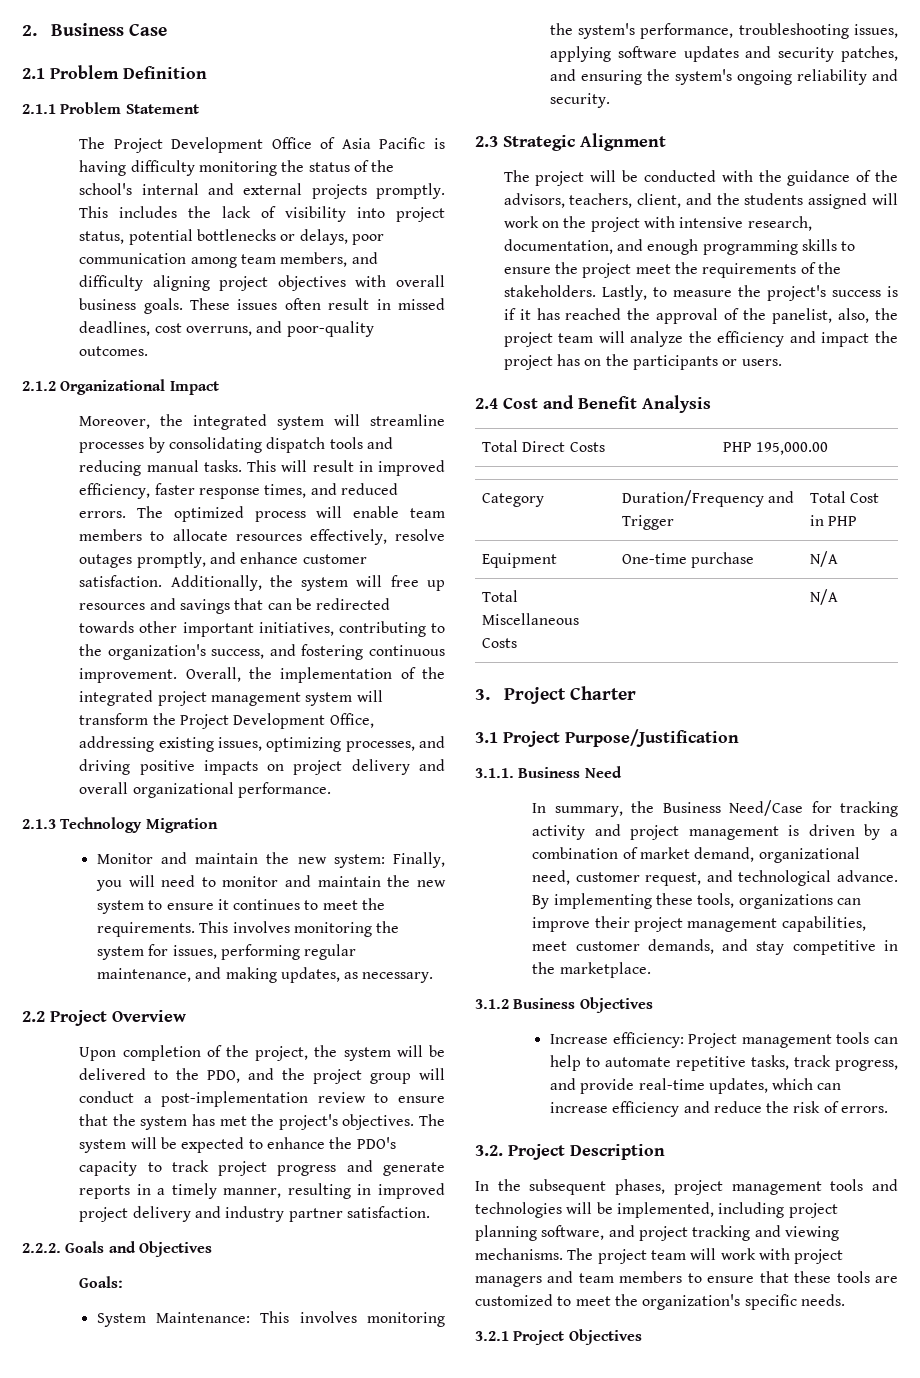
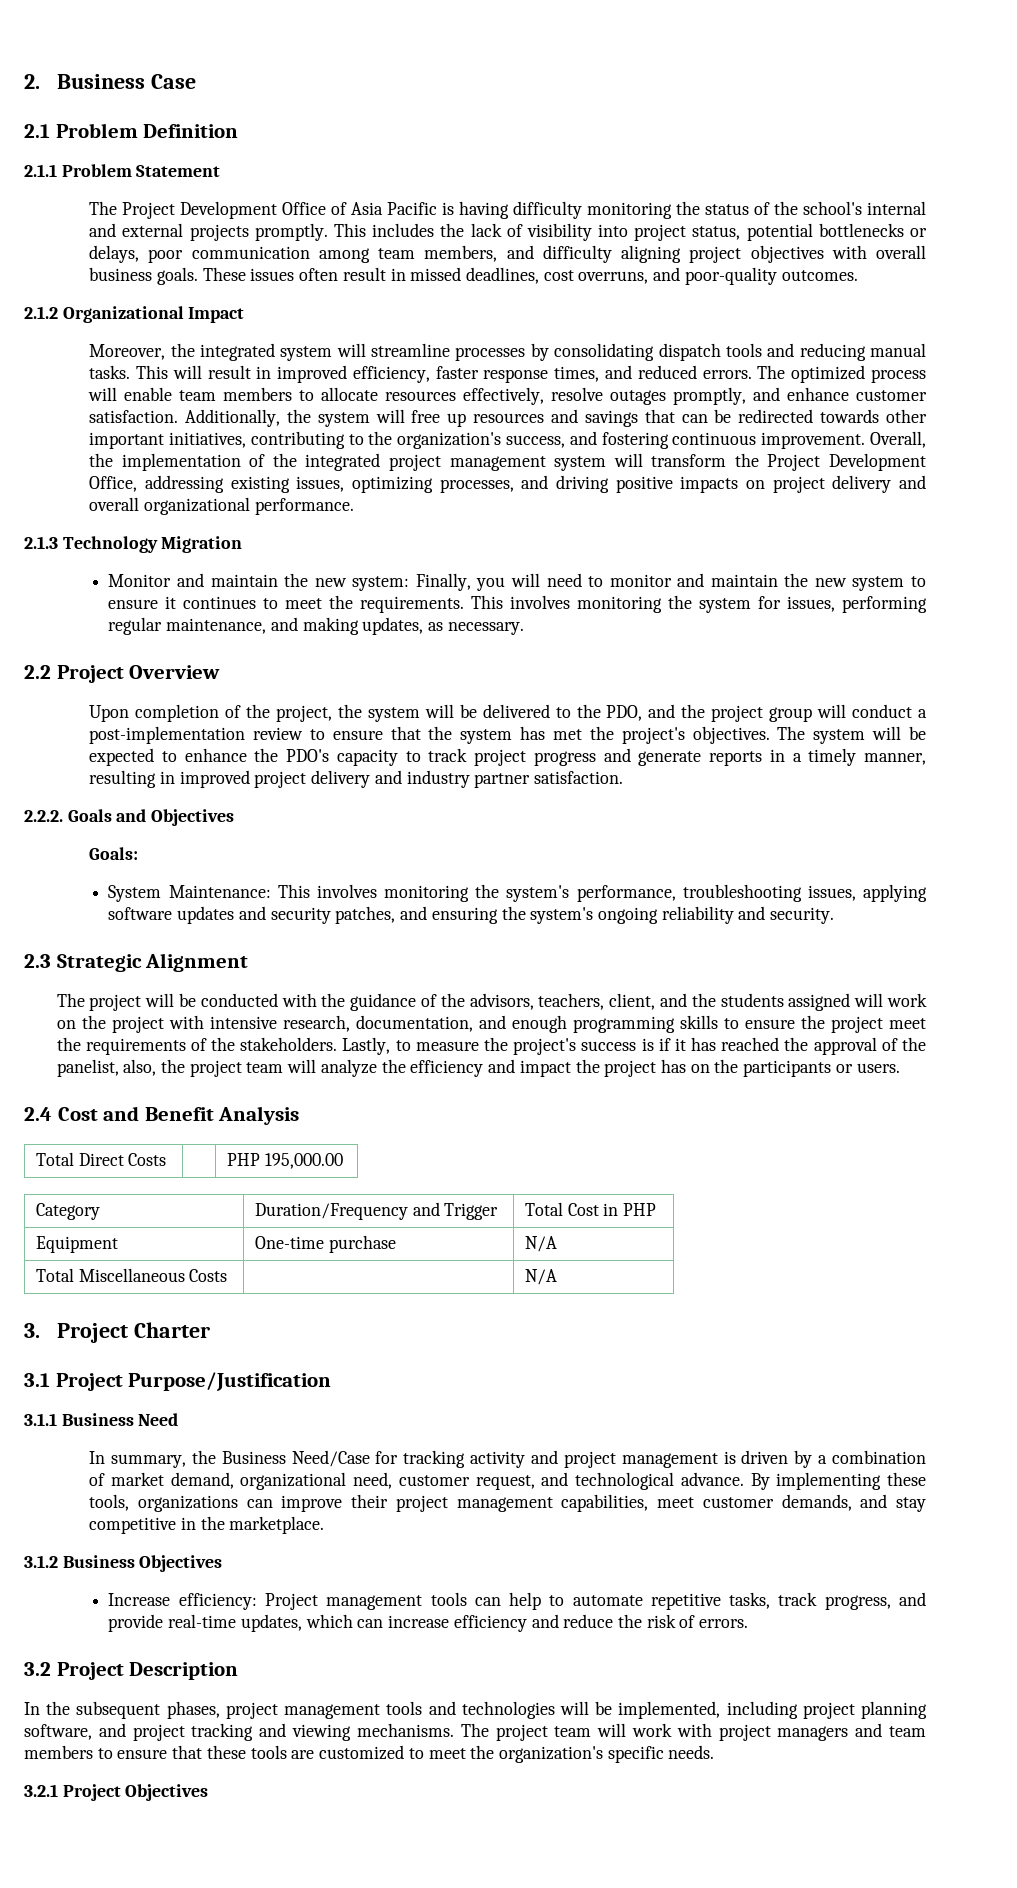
[475,768,514,778] 3.1.1. -> [24,1413,57,1426] 3.1.1
[475,1145,503,1156] 3.2. -> [24,1662,51,1676] 3.2

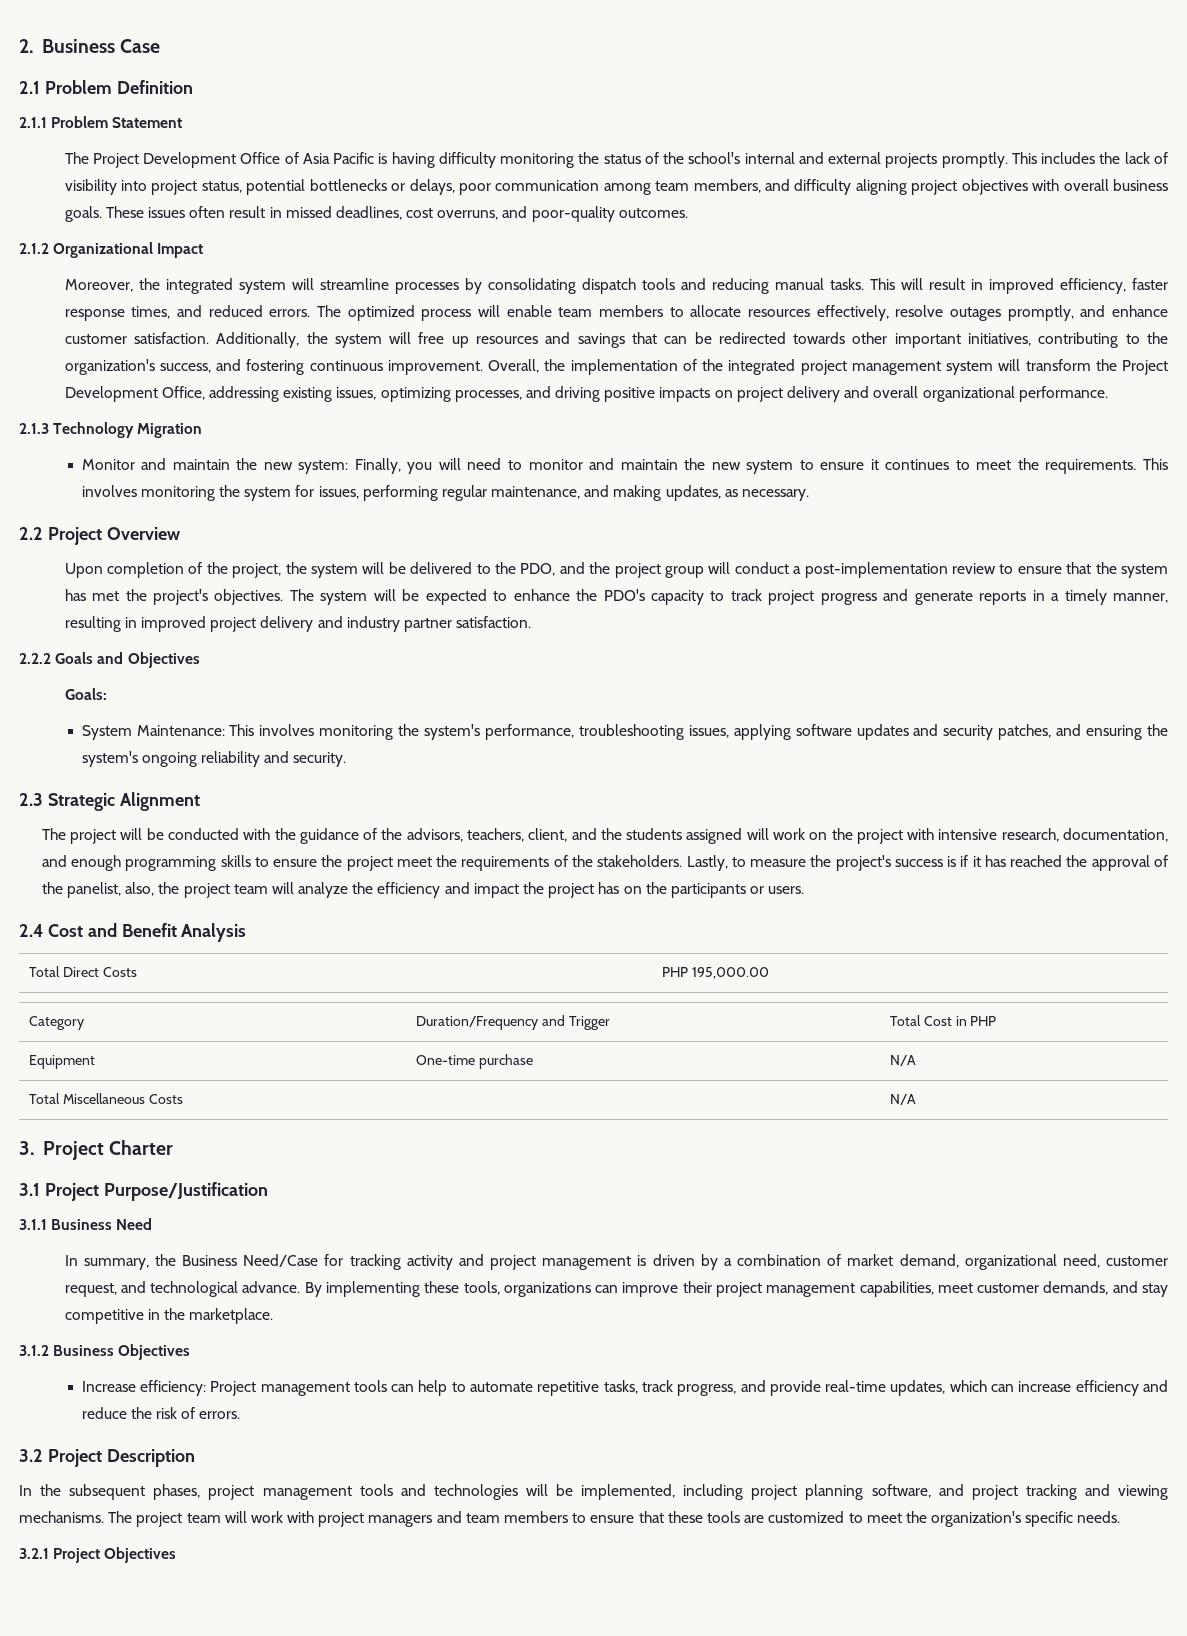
[24,810,63,822] 2.2.2. -> [19,653,51,664] 2.2.2

